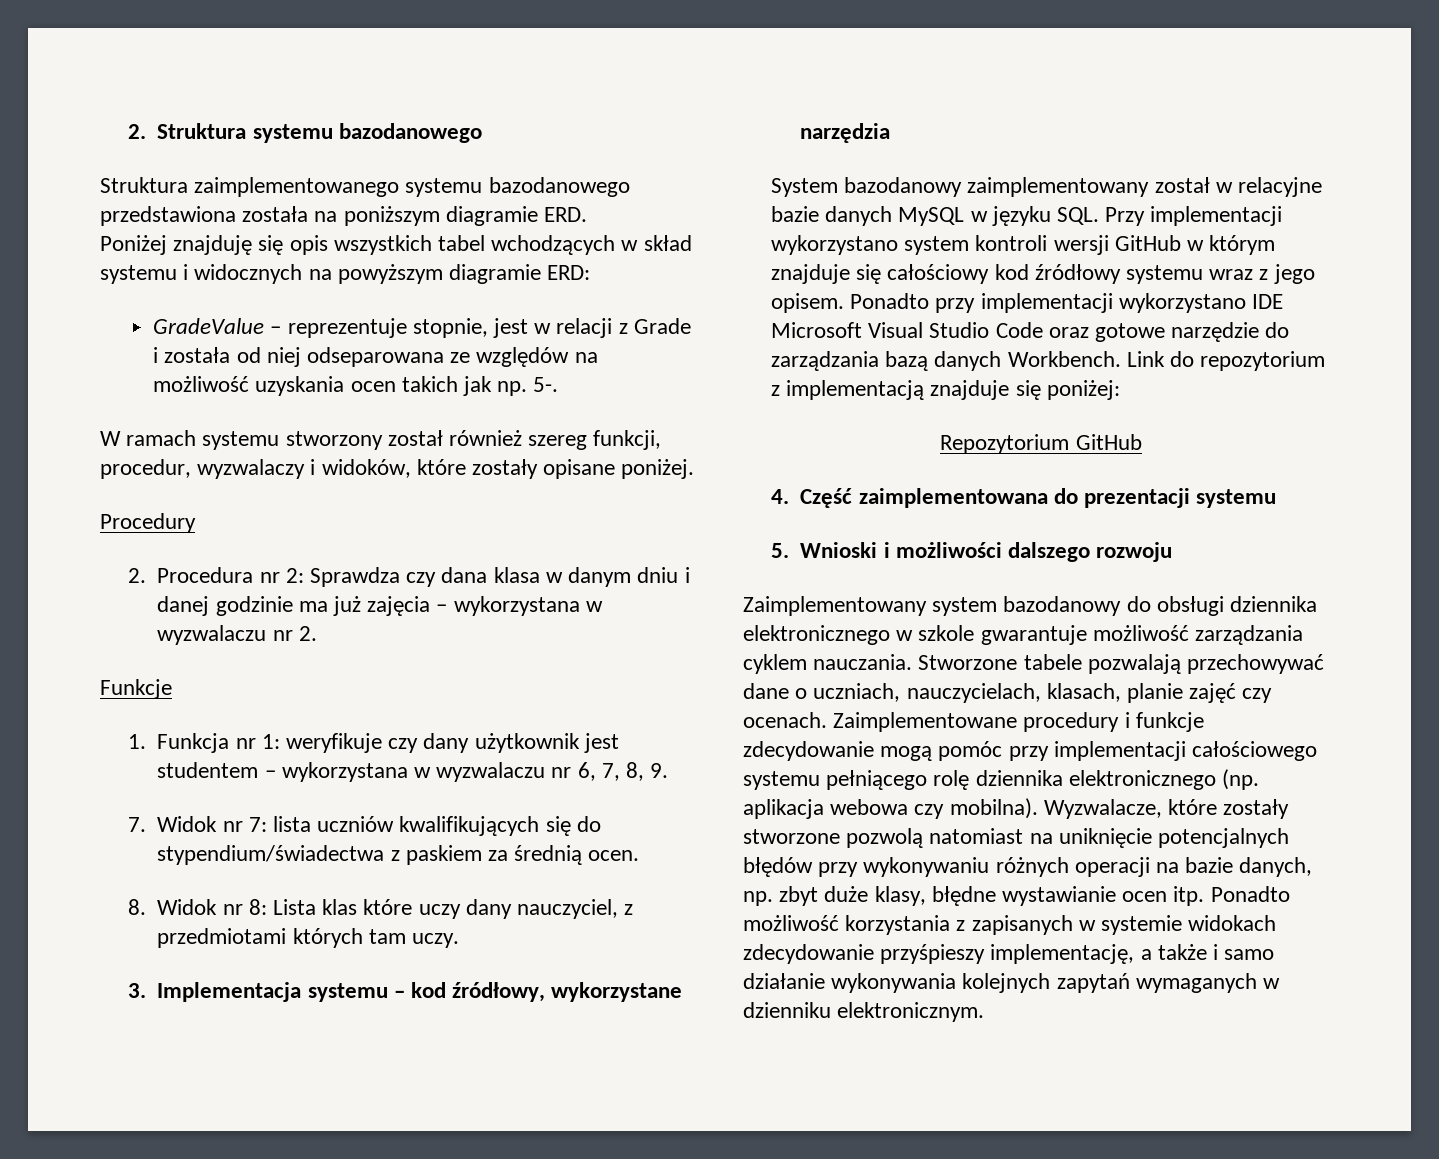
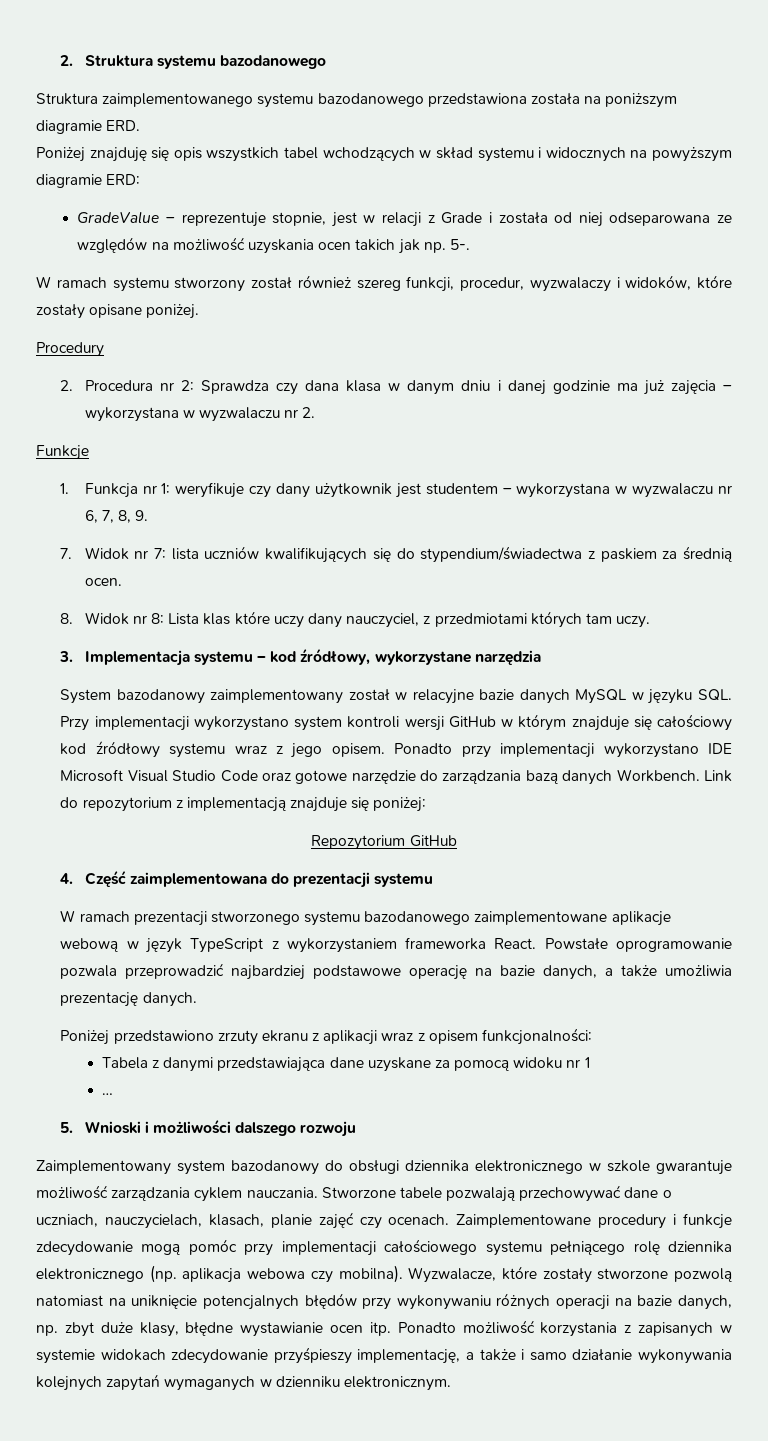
(1277, 498) none -> [60,910,671,926] [60,937,733,953] [60,963,733,980] [60,992,197,1007] [60,1028,593,1045] [101,1057,590,1072] [101,1093,113,1095] // W ramach prezentacji stworzonego systemu bazodanowego zaimplementowane aplikacje webową w język TypeScript z wykorzystaniem frameworka React. Powstałe oprogramowanie pozwala przeprowadzić najbardziej podstawowe operację na bazie danych, a także umożliwia prezentację danych. // Poniżej przedstawiono zrzuty ekranu z aplikacji wraz z opisem funkcjonalności: // Tabela z danymi przedstawiająca dane uzyskane za pomocą widoku nr 1 // …

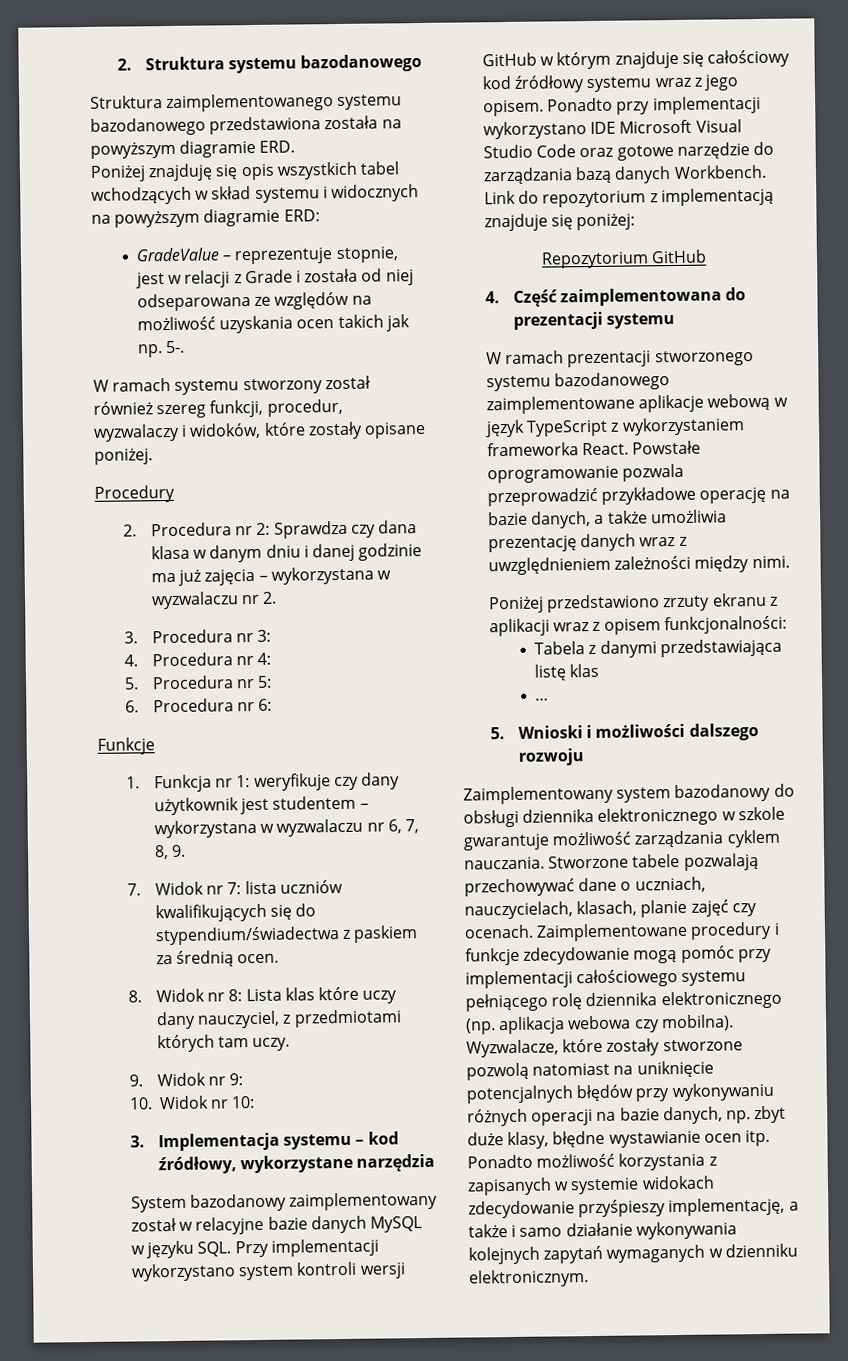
[605,93,678,108] poniższym -> [90,141,176,159] powyższym
(316, 412) none -> [124,629,272,644] [124,652,272,667] [124,675,273,690] [125,698,273,713] // 3. Procedura nr 3: // 4. Procedura nr 4: // 5. Procedura nr 5: // 6. Procedura nr 6:
(651, 622) none -> [129,1072,244,1087] [129,1095,256,1110] // 9. Widok nr 9: // 10. Widok nr 10:
[231,965,402,980] najbardziej podstawowe -> [601,486,697,505] przykładowe
[142,992,197,1007] danych. -> [580,533,687,552] [488,555,790,576] danych wraz z uwzględnieniem zależności między nimi.
[329,1057,590,1072] dane uzyskane za pomocą widoku nr 1 -> [534,663,600,681] listę klas

